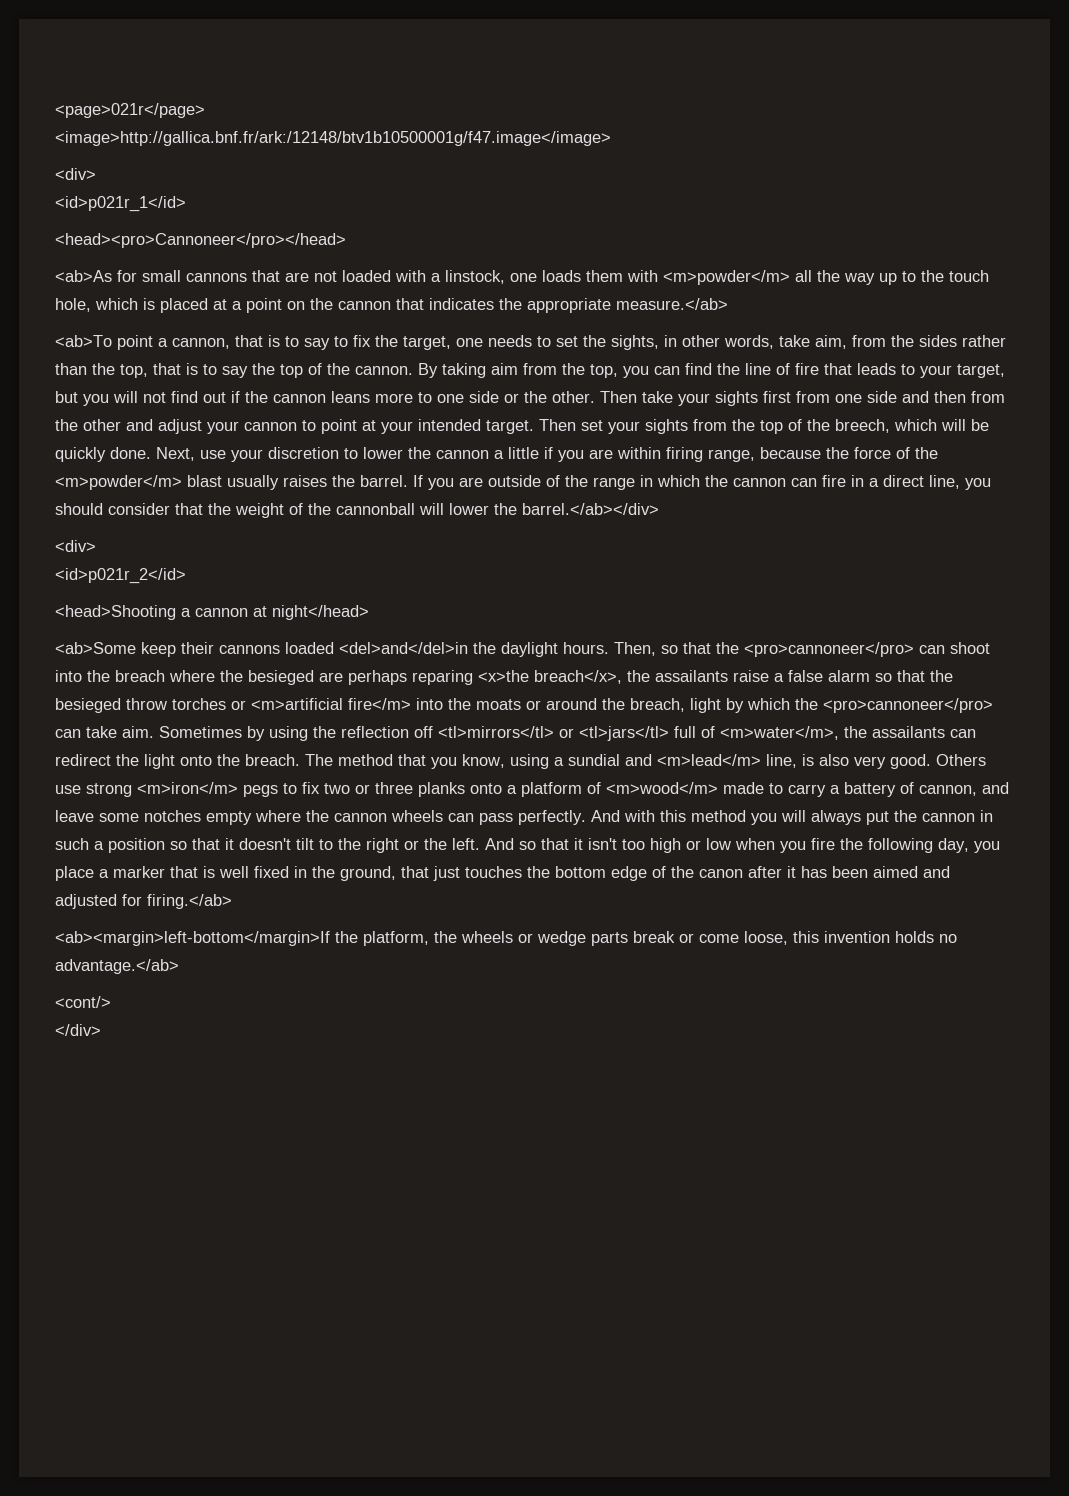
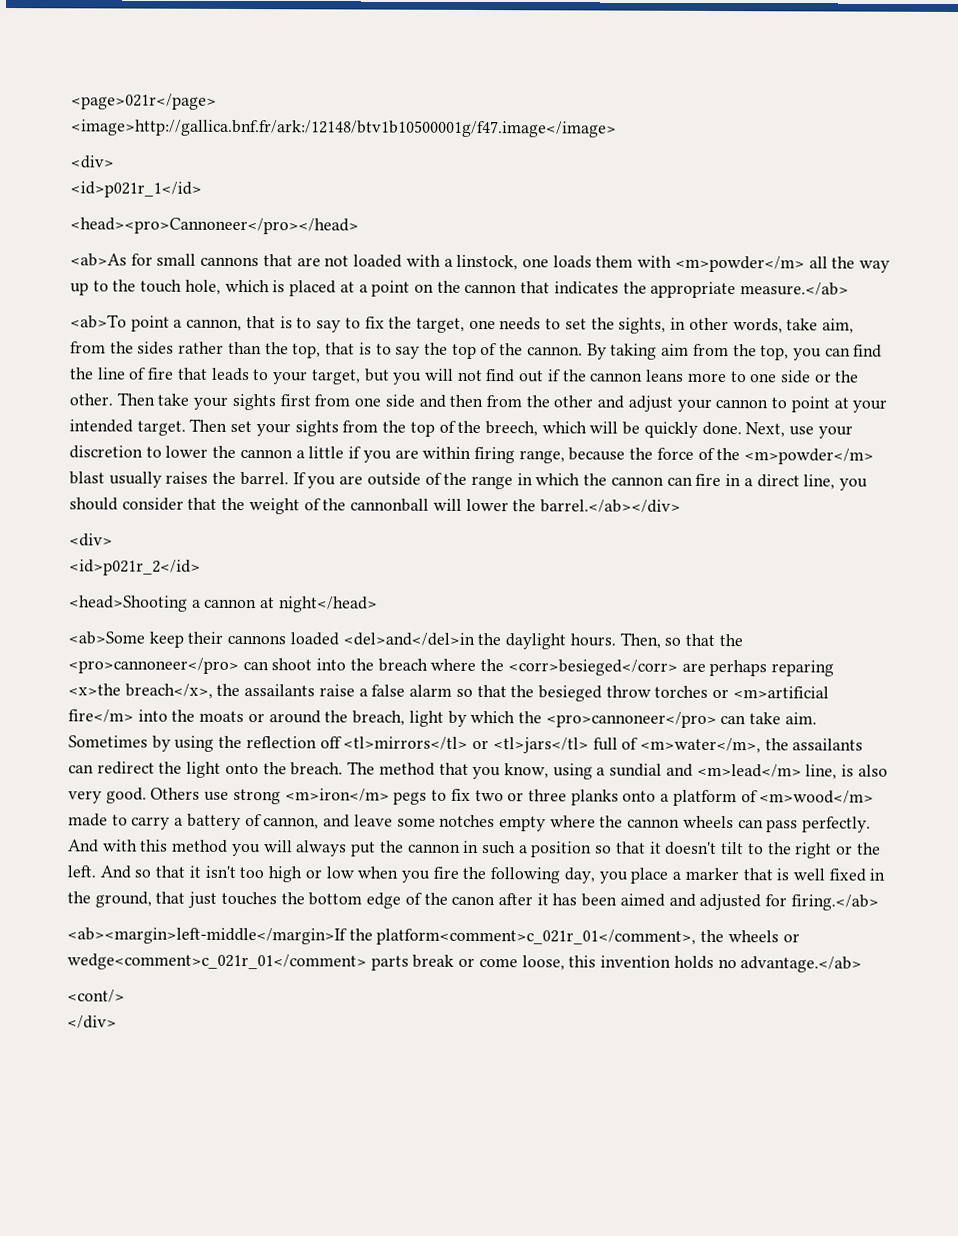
[248,670,314,685] besieged -> [507,659,678,676] <corr>besieged</corr>
[55,931,429,946] <ab><margin>left-bottom</margin>If the platform, -> [67,927,697,946] <ab><margin>left-middle</margin>If the platform<comment>c_021r_01</comment>,
[537,931,586,946] wedge -> [67,953,367,971] wedge<comment>c_021r_01</comment>

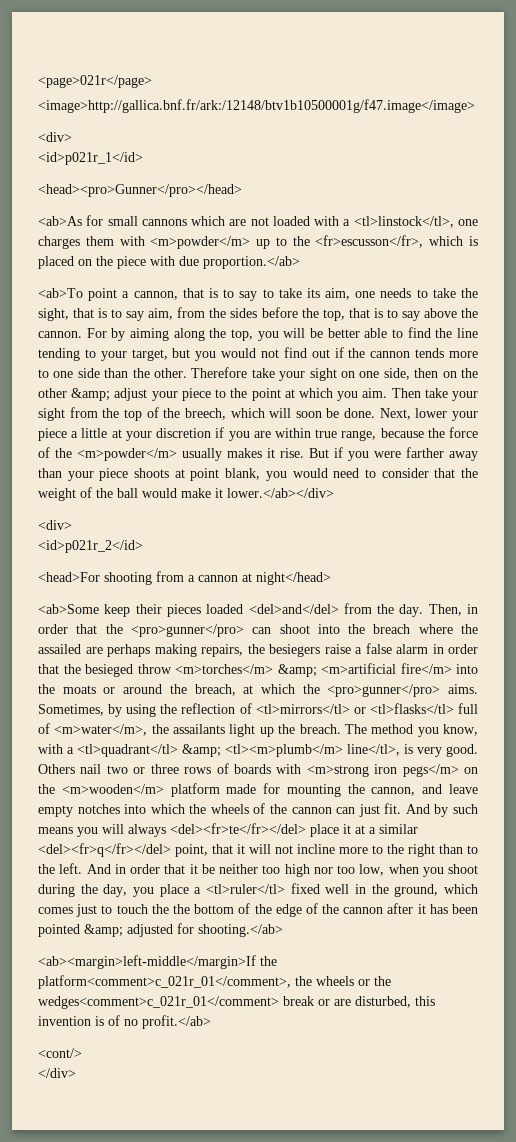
[70,217,359,235] <head><pro>Cannoneer</pro></head> -> [38,184,242,197] <head><pro>Gunner</pro></head>
[262,254,293,267] that -> [191,216,226,226] which
[456,254,891,273] linstock, one loads them with <m>powder</m> all the way -> [353,216,478,228] [38,236,251,249] <tl>linstock</tl>, one charges them with <m>powder</m>
[140,279,221,295] touch hole, -> [315,235,424,248] <fr>escusson</fr>,
[339,280,850,299] at a point on the cannon that indicates the appropriate measure.</ab> -> [78,256,300,269] on the piece with due proportion.</ab>
[364,316,819,334] fix the target, one needs to set the sights, in other words, take -> [278,288,478,300] [38,308,145,321] take its aim, one needs to take the sight, that is to say
[178,341,262,355] rather than -> [261,307,298,318] before
[423,342,883,361] [69,367,250,382] the top of the cannon. By taking aim from the top, you can find the line of fire that leads -> [423,308,479,318] [38,327,479,341] [38,348,80,361] above the cannon. For by aiming along the top, you will be better able to find the line tending
[423,368,454,381] will -> [221,348,257,358] would
[645,369,685,382] leans -> [415,348,445,358] tends
[813,373,832,383] or -> [104,368,129,378] than
[116,392,888,413] [69,418,339,437] Then take your sights first from one side and then from the other and adjust your cannon to point at your intended target. Then set your sights -> [191,367,478,381] [38,388,479,401] [38,408,65,421] Therefore take your sight on one side, then on the other &amp; adjust your piece to the point at which you aim. Then take your sight
[622,421,853,439] [69,445,345,459] be quickly done. Next, use your discretion to lower the cannon a little -> [295,408,479,421] [38,428,212,441] soon be done. Next, lower your piece a little at your discretion
[473,446,515,464] firing -> [315,429,338,438] true
[69,471,868,491] [69,497,118,511] blast usually raises the barrel. If you are outside of the range in which the cannon can fire in a direct line, you should -> [182,447,478,461] [38,468,376,481] usually makes it rise. But if you were farther away than your piece shoots at point blank, you would need to
[350,498,681,513] cannonball will lower the barrel.</ab></div> -> [117,488,334,498] ball would make it lower.</ab></div>
[69,595,188,612] <head>Shooting -> [38,571,184,585] <head>For shooting from
[227,632,743,650] [68,657,239,674] cannons loaded <del>and</del>in the daylight hours. Then, so that the <pro>cannoneer</pro> -> [166,603,479,617] [38,624,244,637] pieces loaded <del>and</del> from the day. Then, in order that the <pro>gunner</pro>
[507,659,678,676] <corr>besieged</corr> -> [38,644,81,654] assailed
[770,660,834,677] [68,683,316,699] reparing <x>the breach</x>, the assailants -> [154,644,320,657] making repairs, the besiegers
[455,688,473,697] so -> [432,644,478,654] in order
[654,685,730,699] torches or -> [175,664,317,677] <m>torches</m> &amp;
[408,710,817,728] [68,735,148,748] light by which the <pro>cannoneer</pro> can take aim. Sometimes -> [243,684,478,697] [38,704,104,716] at which the <pro>gunner</pro> aims. Sometimes,
[319,736,342,749] off -> [239,703,252,714] of
[492,737,589,754] <tl>jars</tl> -> [369,703,454,714] <tl>flasks</tl>
[68,761,259,778] can redirect the light onto -> [229,724,274,737] light up
[438,762,469,775] that -> (414, 729) none
[552,763,888,780] [68,787,875,807] [68,813,872,833] [68,839,745,858] using a sundial and <m>lead</m> line, is also very good. Others use strong <m>iron</m> pegs to fix two or three planks onto a platform of <m>wood</m> made to carry a battery of cannon, and leave some notches empty where the cannon wheels can pass perfectly. And with this method you will always put the cannon in such a position so that it doesn't tilt -> [38,744,478,757] [38,763,479,777] [38,783,478,797] [38,803,478,817] [38,823,418,837] [38,843,368,857] with a <tl>quadrant</tl> &amp; <tl><m>plumb</m> line</tl>, is very good. Others nail two or three rows of boards with <m>strong iron pegs</m> on the <m>wooden</m> platform made for mounting the cannon, and leave empty notches into which the wheels of the cannon can just fit. And by such means you will always <del><fr>te</fr></del> place it at a similar <del><fr>q</fr></del> point, that it will not incline more
[835,845,853,855] or -> [439,844,478,854] than to
[134,865,886,884] [67,891,363,908] so that it isn't too high or low when you fire the following day, you place a marker that is well fixed in the ground, that just touches the bottom -> [114,864,478,877] [38,883,479,897] [38,903,272,917] in order that it be neither too high nor too low, when you shoot during the day, you place a <tl>ruler</tl> fixed well in the ground, which comes just to touch the the bottom of the
[451,895,496,906] canon -> [343,907,384,914] cannon
[619,893,696,907] aimed and -> [38,924,123,937] pointed &amp;
[790,894,879,911] firing.</ab> -> [198,924,283,937] shooting.</ab>
[67,953,863,973] wedge<comment>c_021r_01</comment> parts break or come loose, this invention holds no advantage.</ab> -> [374,976,391,986] [38,996,435,1009] [38,1015,211,1029] the wedges<comment>c_021r_01</comment> break or are disturbed, this invention is of no profit.</ab>

